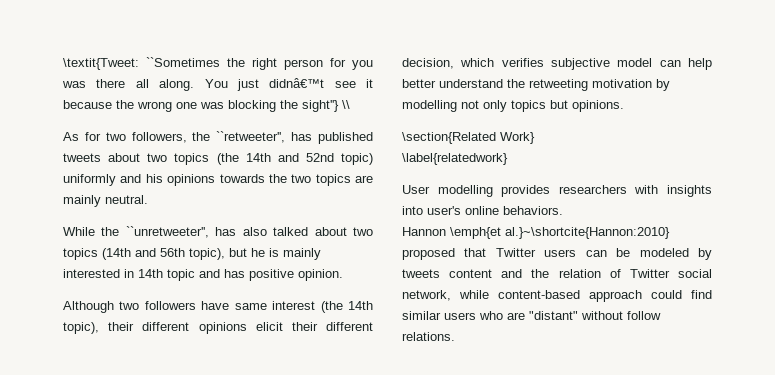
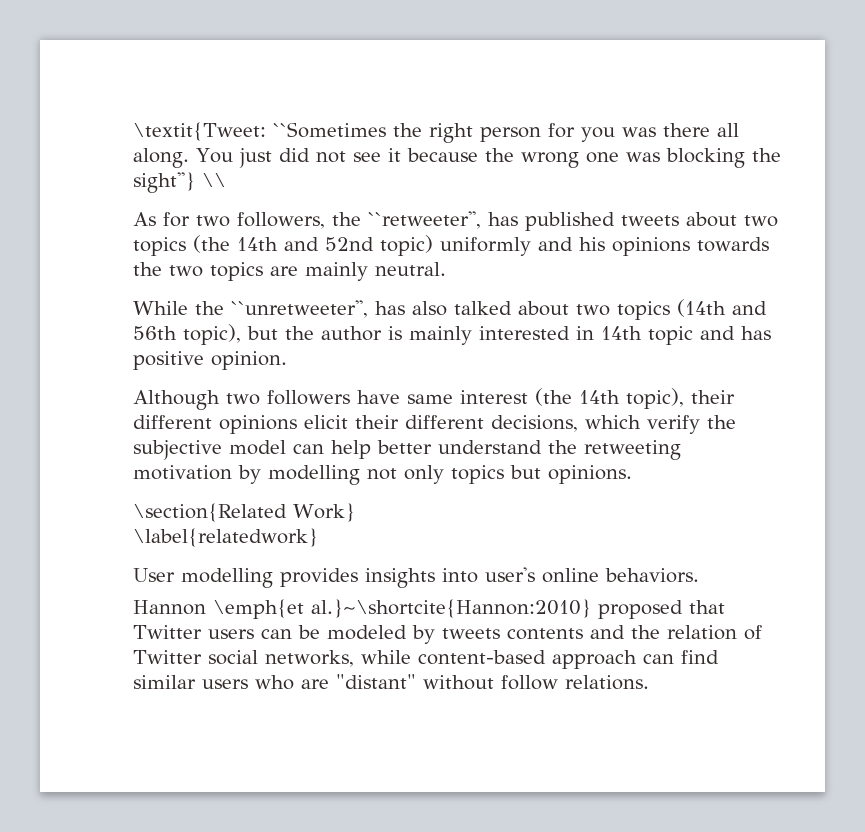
[269,78,325,88] didnâ€™t -> [278,148,346,163] did not
[251,248,265,257] he -> [285,326,382,341] the author
[402,58,544,69] decision, which verifies -> [491,415,736,434] decisions, which verify the
[558,185,659,194] researchers with -> (358, 577) none
[449,269,493,278] content -> [506,628,583,640] contents
[402,290,451,301] network, -> [264,650,354,667] networks,
[651,290,682,299] could -> [642,654,674,664] can

